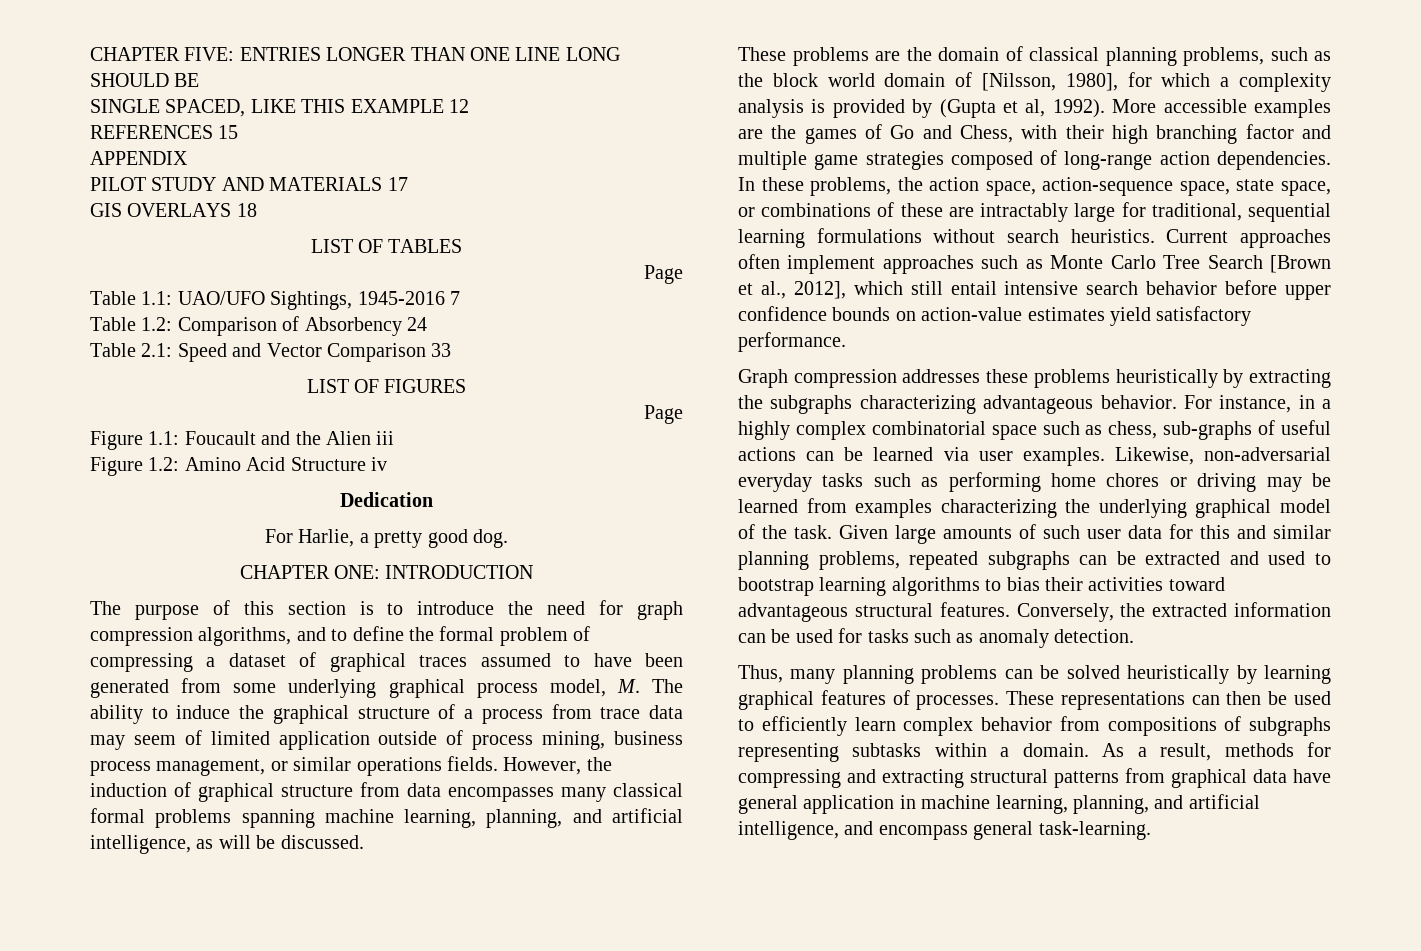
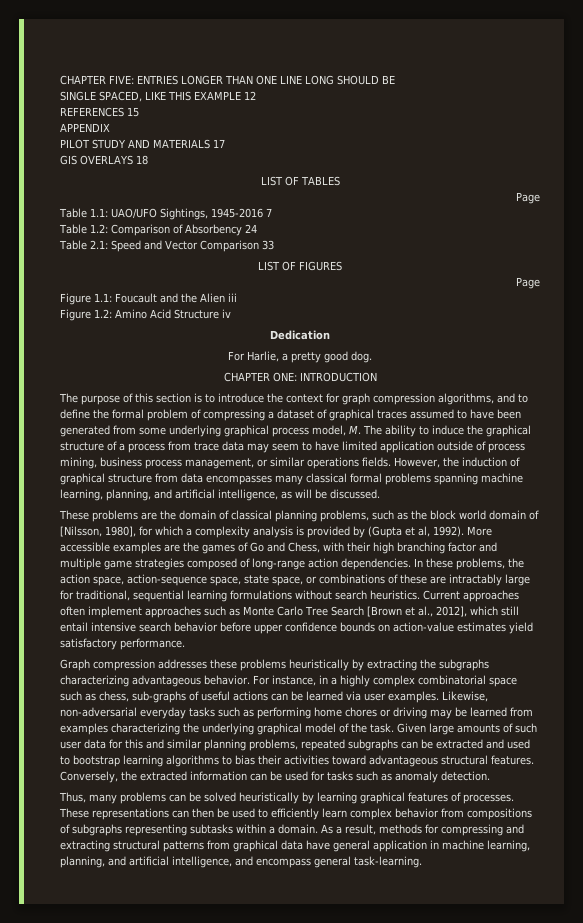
[547,601,586,615] need -> [286,394,323,403] context
[184,730,202,745] of -> [302,441,339,451] to have
[842,665,914,684] planning -> (117, 799) none

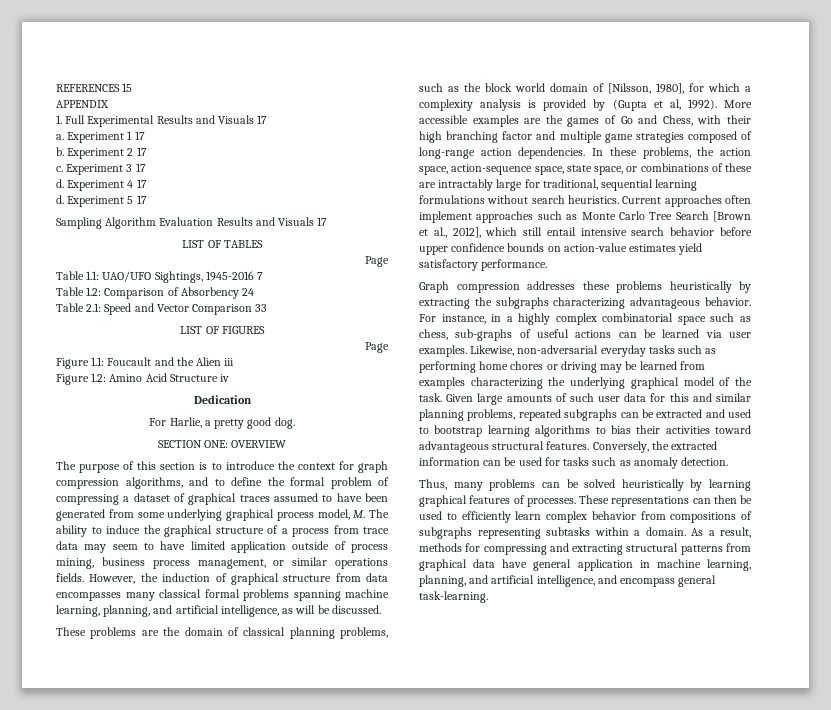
[60,75,395,85] [60,91,256,102] [60,107,139,117] [60,123,110,132] [60,139,225,149] [60,155,148,165] CHAPTER FIVE: ENTRIES LONGER THAN ONE LINE LONG SHOULD BE // SINGLE SPACED, LIKE THIS EXAMPLE 12 // REFERENCES 15 // APPENDIX // PILOT STUDY AND MATERIALS 17 // GIS OVERLAYS 18 -> [56,83,133,92] [56,100,109,108] [56,115,268,127] [56,131,145,143] [56,147,147,159] [56,163,146,175] [56,179,147,191] [56,195,147,207] [56,217,328,229] REFERENCES 15 // APPENDIX // 1. Full Experimental Results and Visuals 17 // a. Experiment 1 17 // b. Experiment 2 17 // c. Experiment 3 17 // d. Experiment 4 17 // d. Experiment 5 17 // Sampling Algorithm Evaluation Results and Visuals 17
[223,372,377,382] CHAPTER ONE: INTRODUCTION -> [157,440,287,448] SECTION ONE: OVERVIEW

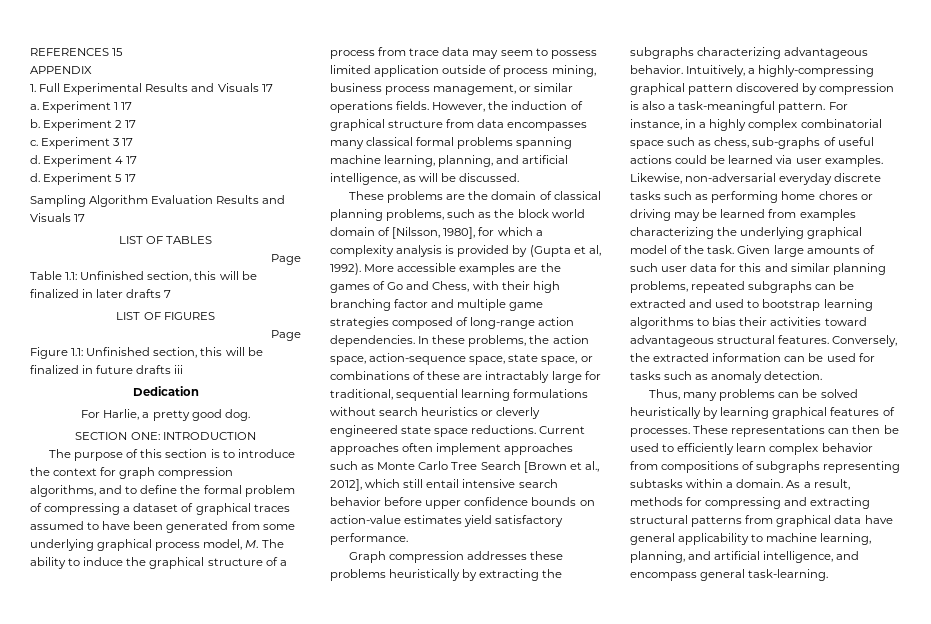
[102,271,264,283] [56,287,255,299] [56,303,268,315] UAO/UFO Sightings, 1945-2016 7 // Table 1.2: Comparison of Absorbency 24 // Table 2.1: Speed and Vector Comparison 33 -> [80,271,257,282] [30,289,172,298] Unfinished section, this will be finalized in later drafts 7
[107,357,235,366] [56,373,230,385] Foucault and the Alien iii // Figure 1.2: Amino Acid Structure iv -> [86,347,263,358] [30,365,184,374] Unfinished section, this will be finalized in future drafts iii
[231,440,287,448] OVERVIEW -> [162,432,256,440] INTRODUCTION
[160,541,186,550] have -> [550,50,597,59] possess
[568,195,619,204] heuristics. -> [421,407,541,419] [330,425,537,437] heuristics or cleverly engineered state space reductions.
(751, 301) none -> [686,65,875,77] [630,83,895,95] [630,101,826,113] Intuitively, a highly-compressing graphical pattern discovered by compression is also a task-meaningful pattern.
[618,332,637,338] can -> [675,155,708,164] could
(646, 351) none -> [834,173,882,182] discrete
[577,559,650,571] application in -> [678,533,764,545] applicability to

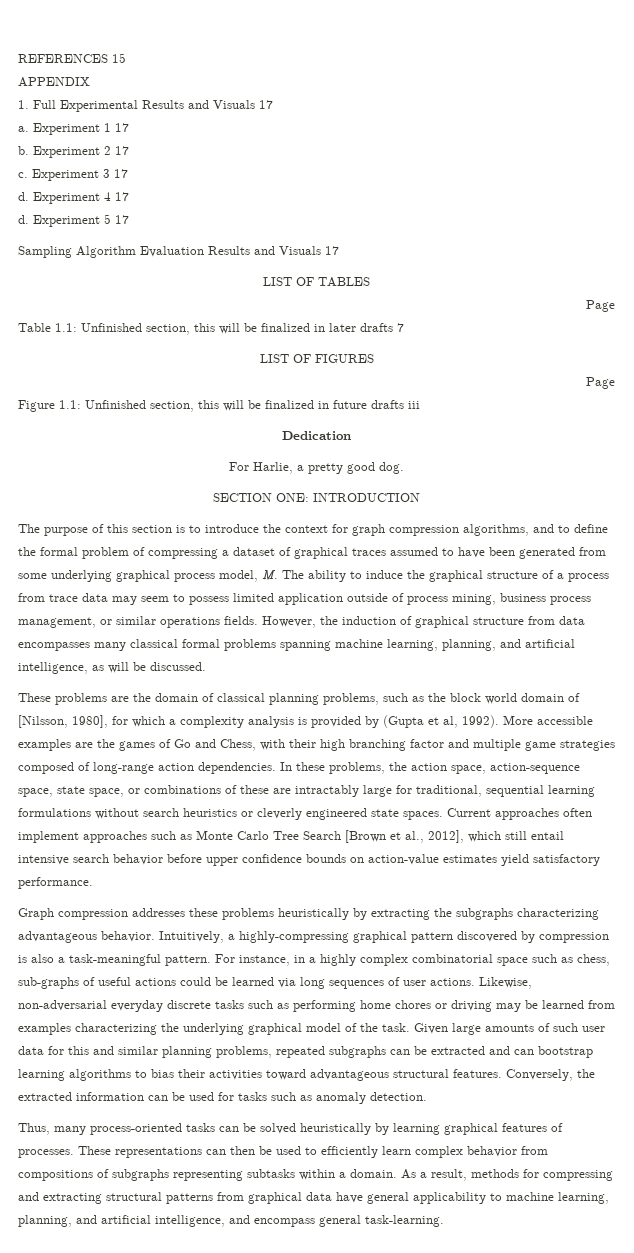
[434,425,537,437] space reductions. -> [403,811,443,820] spaces.
[795,155,883,167] user examples. -> [300,977,475,989] long sequences of user actions.
[715,299,760,308] used to -> [514,1049,534,1055] can
[719,389,776,401] problems -> [90,1123,215,1135] process-oriented tasks

